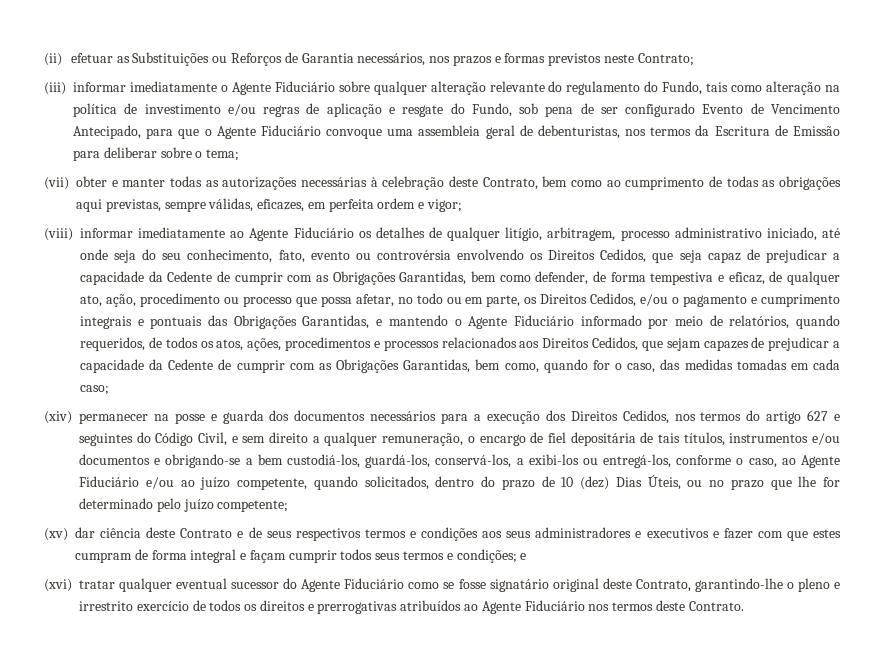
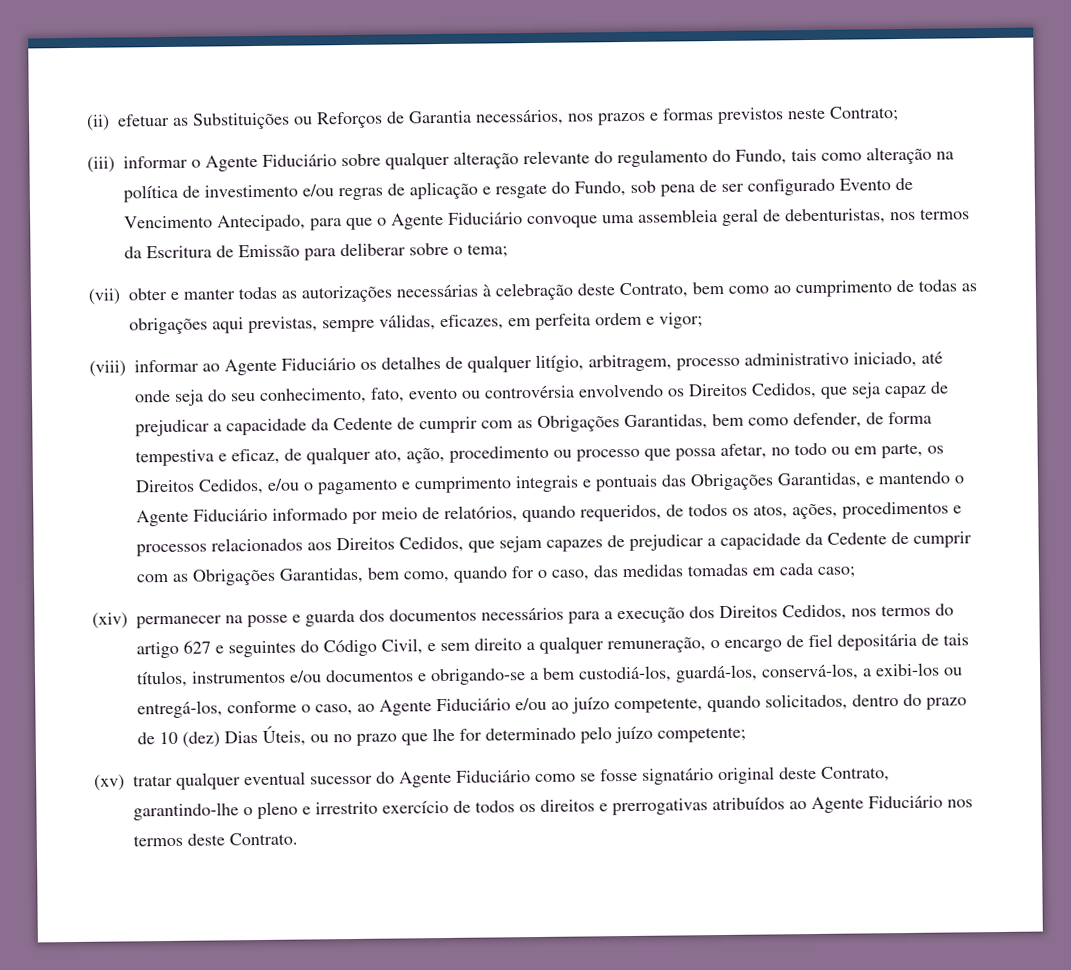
[129,81,217,92] imediatamente -> (188, 162) none
[138,227,226,238] imediatamente -> (199, 366) none
[75,527,842,541] [75,549,527,563] [44,579,72,592] dar ciência deste Contrato e de seus respectivos termos e condições aos seus administradores e executivos e fazer com que estes cumpram de forma integral e façam cumprir todos seus termos e condições; e // (xvi) -> (125, 782) none

